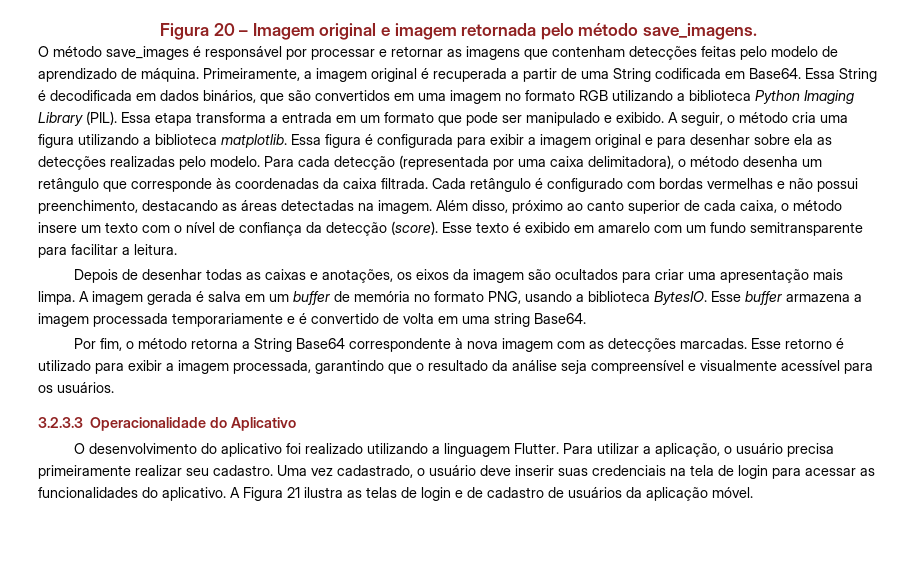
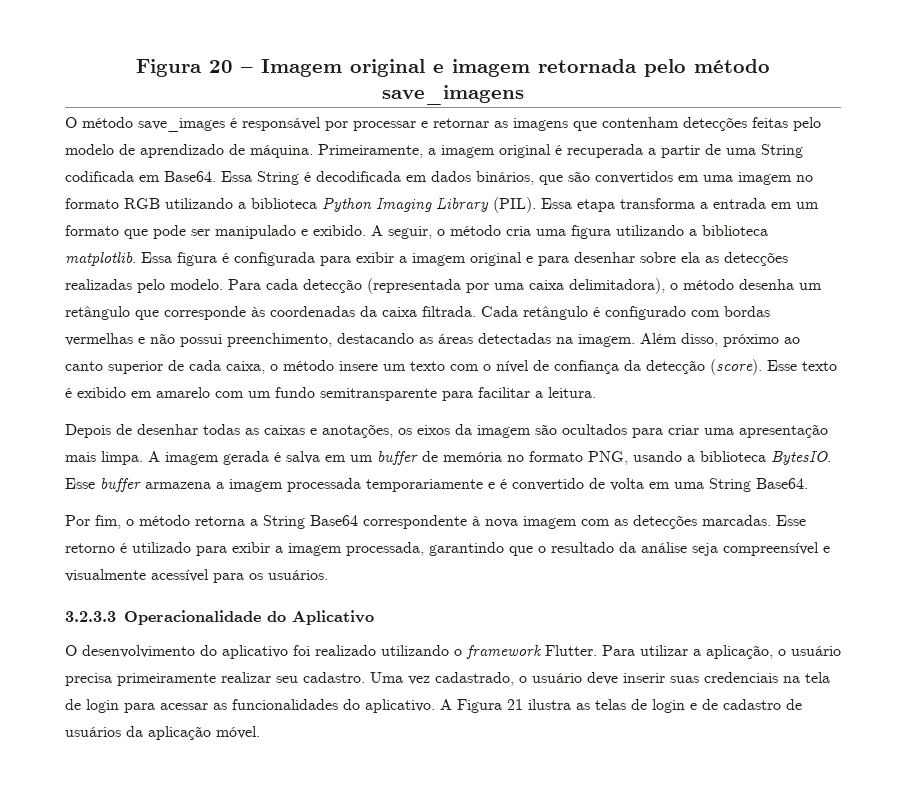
[642,23,757,40] save_imagens. -> [382,85,524,105] save_imagens
[494,313,530,327] string -> [709,478,751,492] String
[432,443,511,457] a linguagem -> [454,645,542,659] o framework

